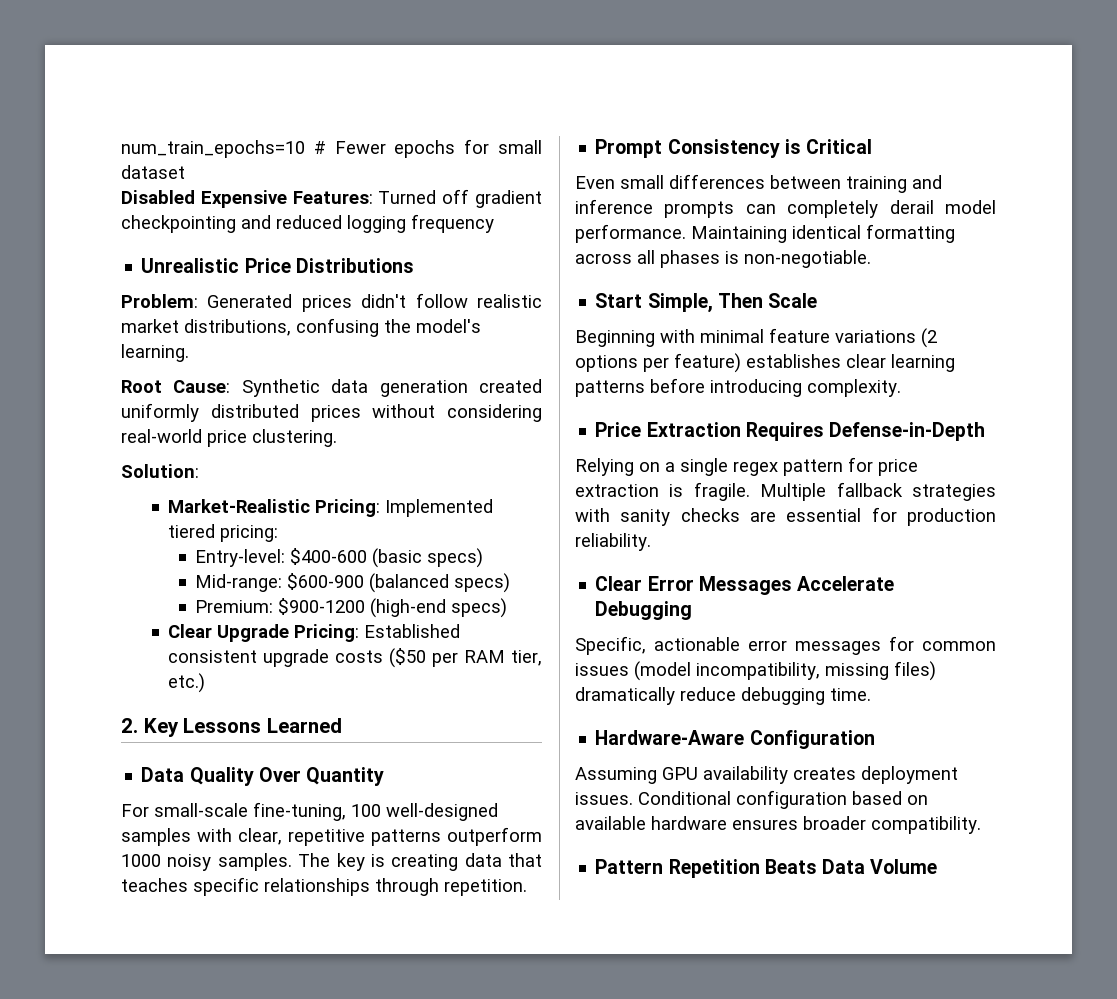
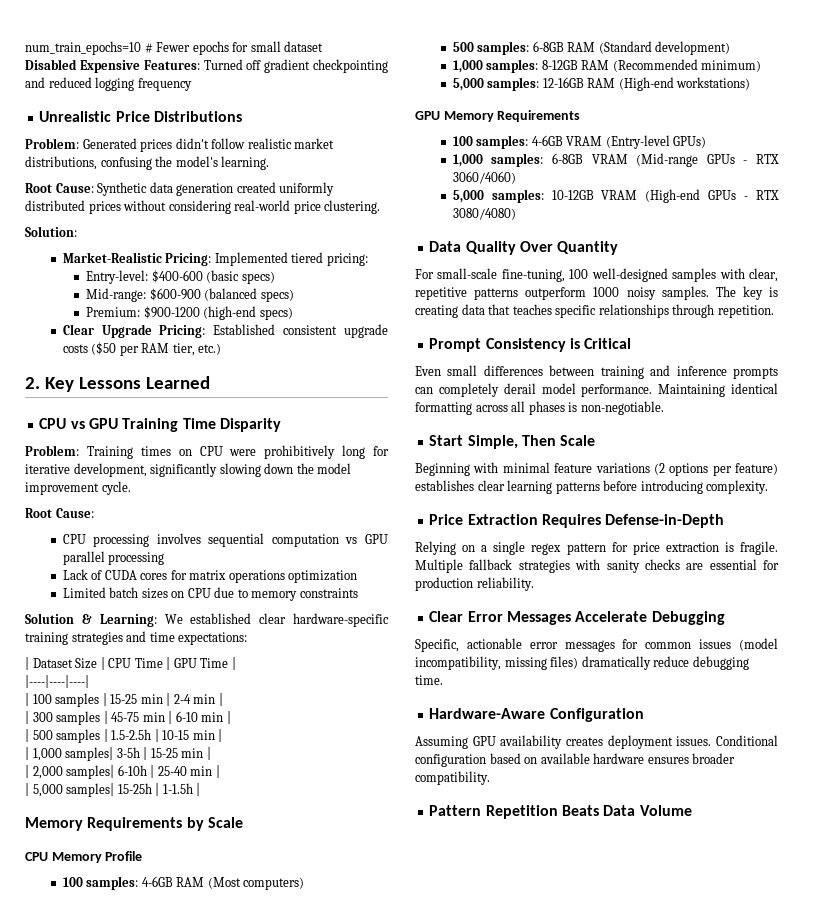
(342, 725) none -> [39,418,281,432] [25,445,389,459] [25,463,352,477] [25,481,131,495] [25,508,94,518] [62,533,388,547] [62,551,165,565] [62,569,358,583] [62,587,358,601] [25,613,390,627] [25,631,248,645] [25,657,236,670] [25,675,89,688] [25,693,223,707] [25,711,231,725] [25,729,223,743] [25,747,211,761] [25,765,220,779] [25,783,201,797] [25,817,243,831] [25,851,143,863] [62,876,305,890] [452,41,731,55] [452,59,762,73] [452,77,751,91] [415,110,581,122] [452,135,707,149] [452,153,779,167] [452,171,516,184] [452,189,779,203] [452,208,516,220] // CPU vs GPU Training Time Disparity // Problem: Training times on CPU were prohibitively long for iterative development, significantly slowing down the model improvement cycle. // Root Cause: // CPU processing involves sequential computation vs GPU parallel processing // Lack of CUDA cores for matrix operations optimization // Limited batch sizes on CPU due to memory constraints // Solution & Learning: We established clear hardware-specific training strategies and time expectations: // | Dataset Size | CPU Time | GPU Time | // |----|----|----| // | 100 samples | 15-25 min | 2-4 min | // | 300 samples | 45-75 min | 6-10 min | // | 500 samples | 1.5-2.5h | 10-15 min | // | 1,000 samples| 3-5h | 15-25 min | // | 2,000 samples| 6-10h | 25-40 min | // | 5,000 samples| 15-25h | 1-1.5h | // Memory Requirements by Scale // CPU Memory Profile // 100 samples: 4-6GB RAM (Most computers) // 500 samples: 6-8GB RAM (Standard development) // 1,000 samples: 8-12GB RAM (Recommended minimum) // 5,000 samples: 12-16GB RAM (High-end workstations) // GPU Memory Requirements // 100 samples: 4-6GB VRAM (Entry-level GPUs) // 1,000 samples: 6-8GB VRAM (Mid-range GPUs - RTX 3060/4060) // 5,000 samples: 10-12GB VRAM (High-end GPUs - RTX 3080/4080)

